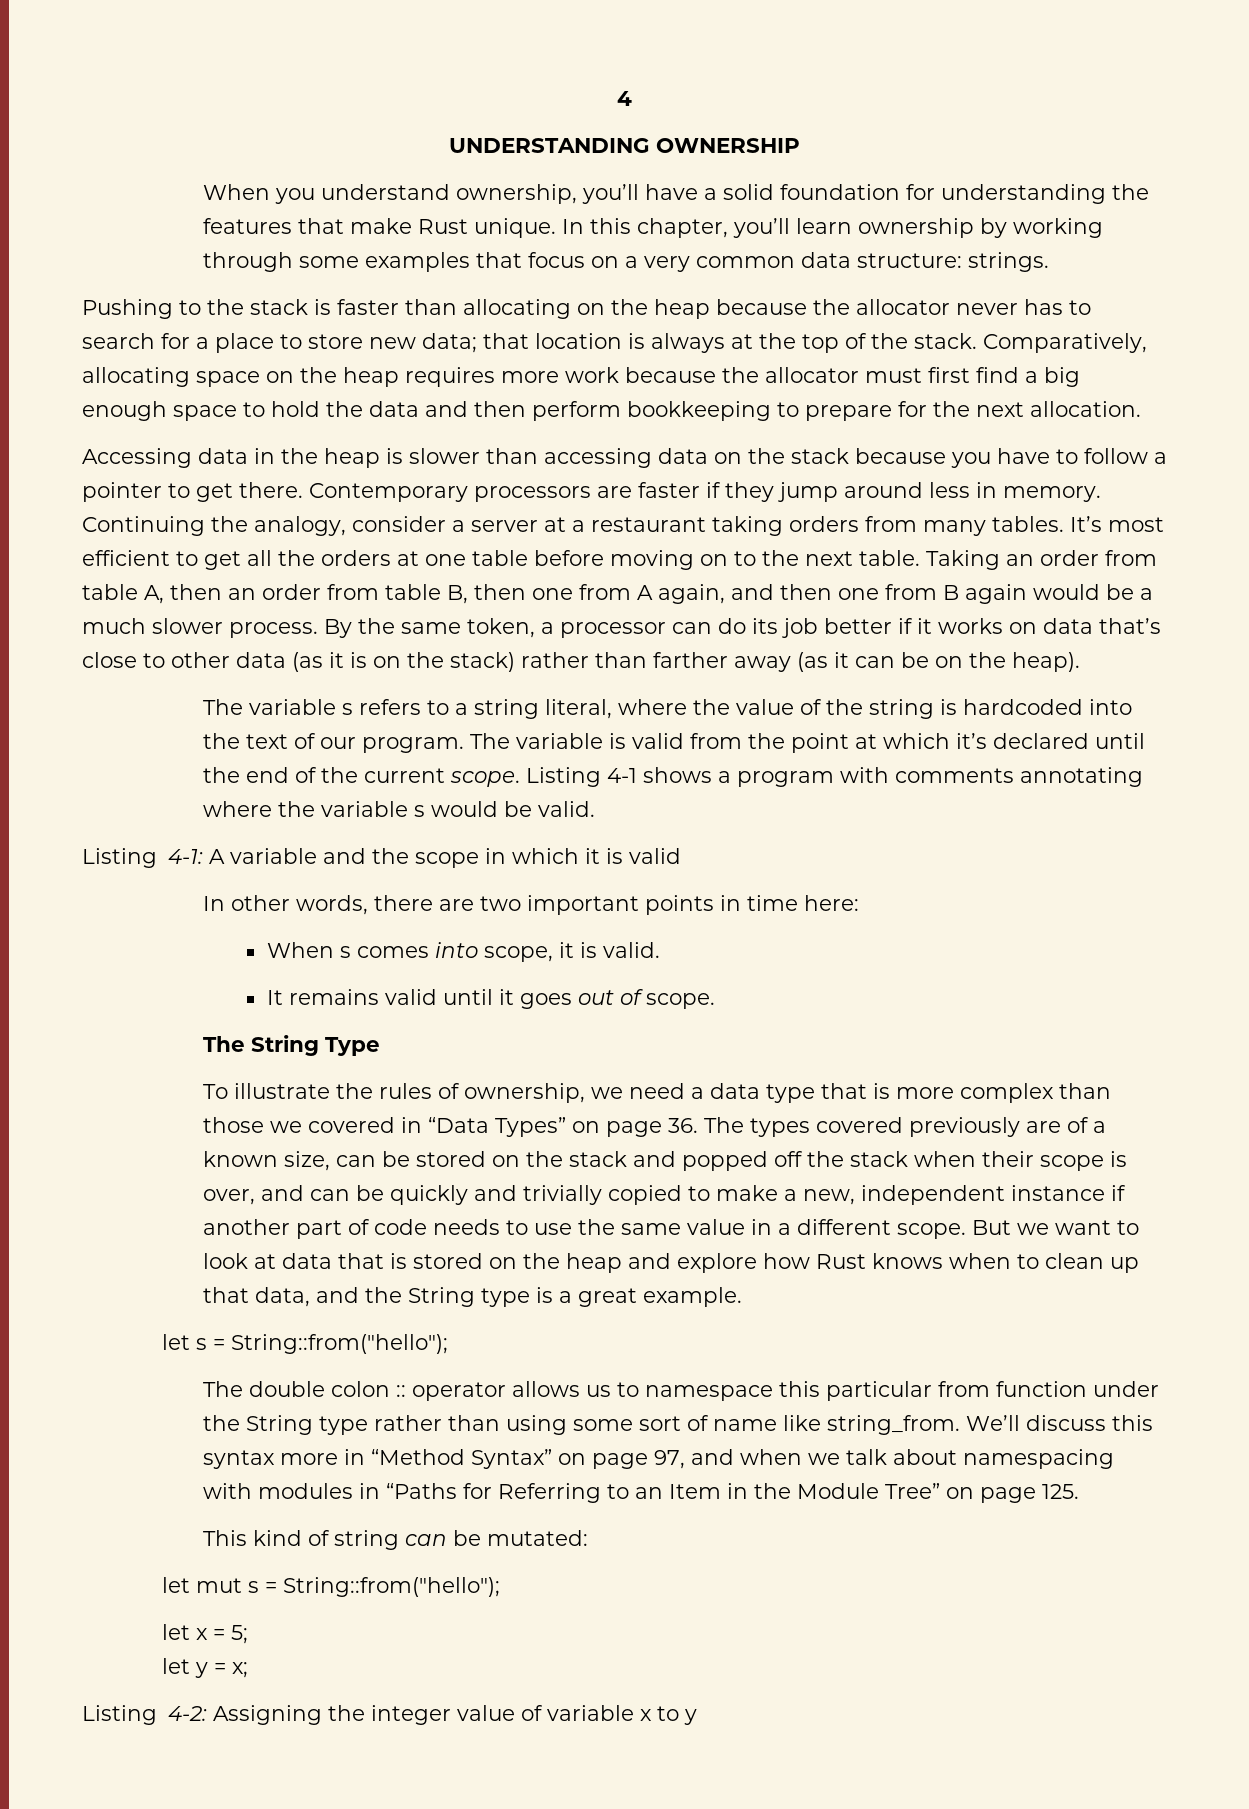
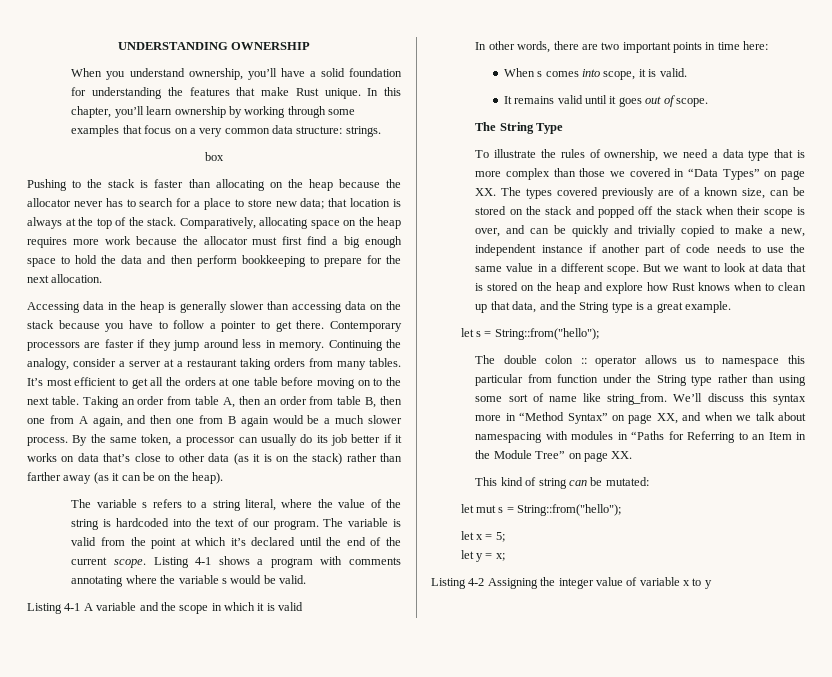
[617,91,632,106] 4 // -> (117, 46) none
(1049, 262) none -> [205,152,224,161] // box
(403, 456) none -> [180,301,227,313] generally
(712, 628) none -> [260,434,297,446] usually
[167,849,203,864] 4-1: -> [64,603,81,611] 4-1
[667,1118,698,1133] 36. -> [475,188,497,196] XX.
[653,1450,685,1469] 97, -> [656,413,678,424] XX,
[1041,1484,1079,1499] 125. -> [611,451,633,459] XX.
[167,1706,207,1721] 4-2: -> [468,578,485,586] 4-2

